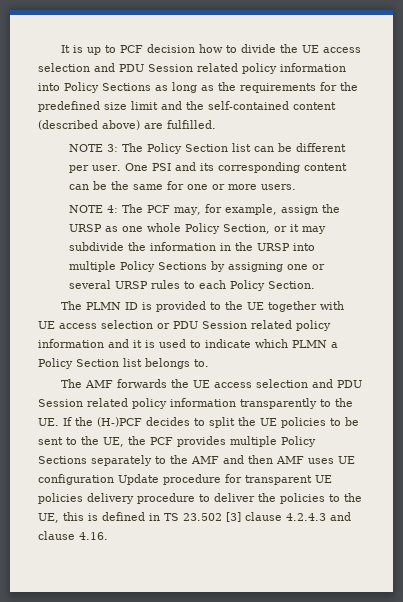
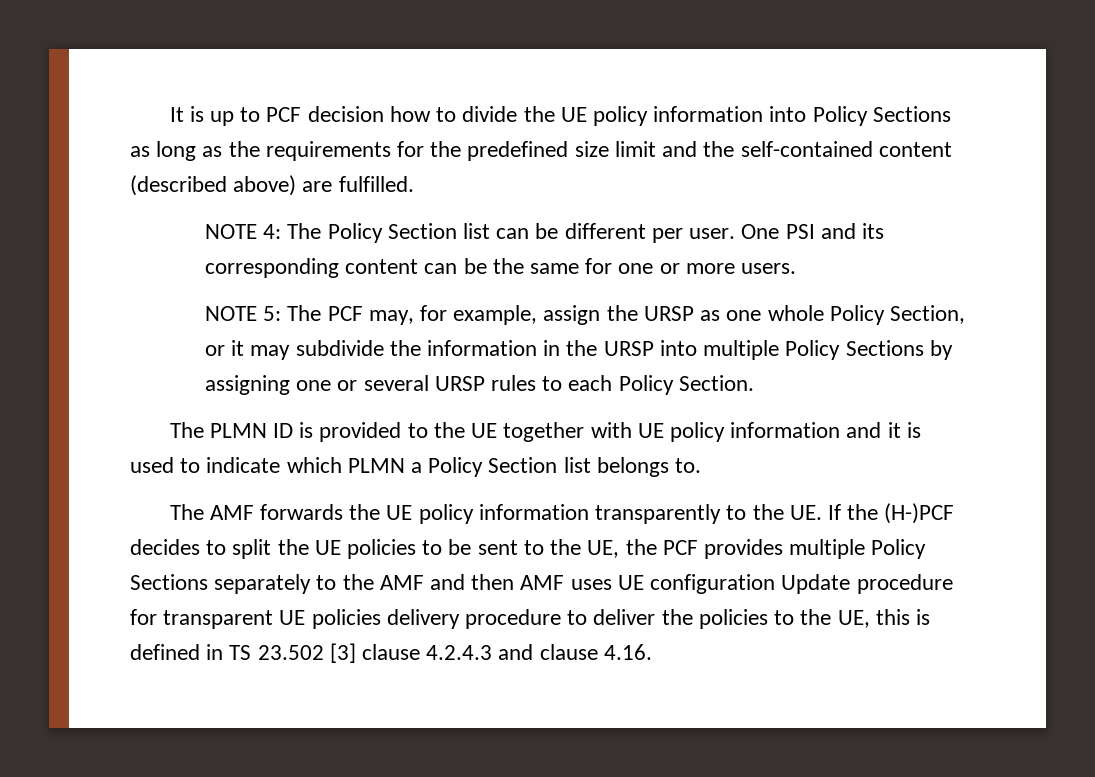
[323,47,362,53] [38,63,238,72] access selection and PDU Session related -> (587, 114) none
[107,144,119,152] 3: -> [263,224,282,239] 4:
[107,205,119,213] 4: -> [263,306,282,321] 5:
[59,320,292,329] access selection or PDU Session related -> (664, 430) none
[214,379,363,388] [38,398,128,407] access selection and PDU Session related -> (413, 512) none

